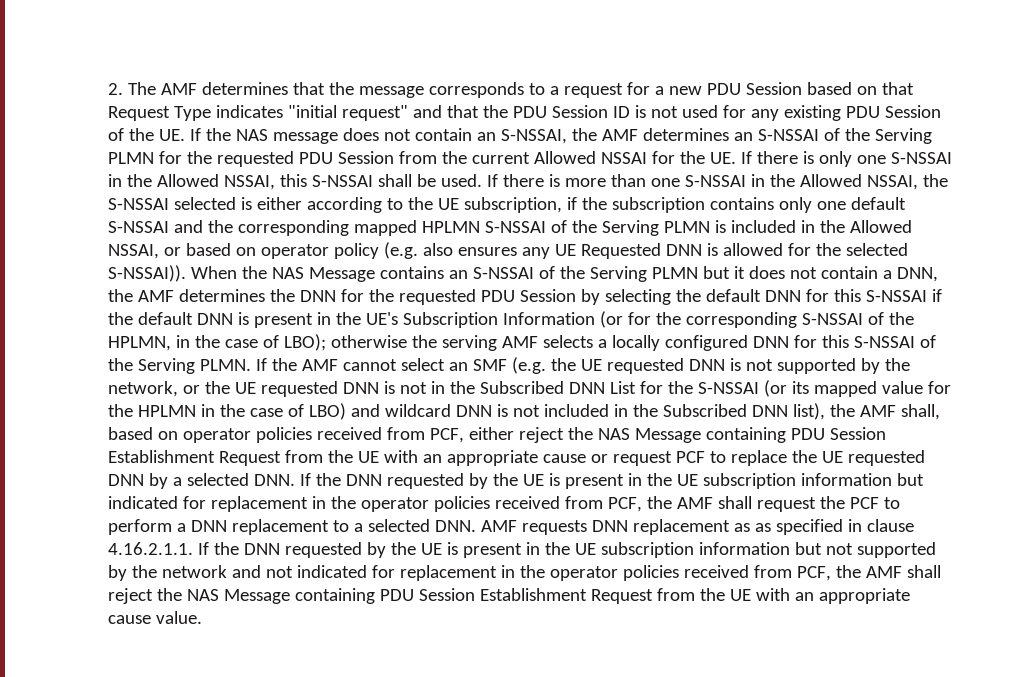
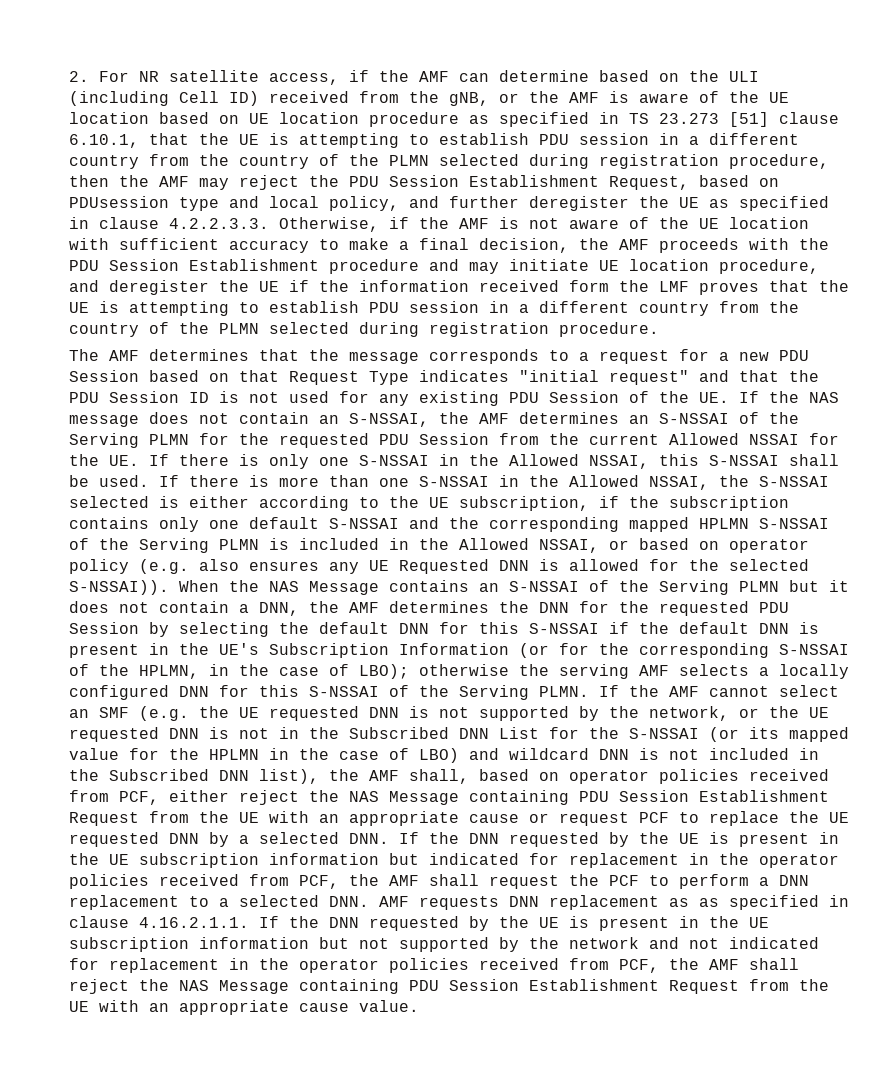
(123, 89) none -> [98,70,759,85] [68,91,789,106] [68,112,839,127] [68,133,799,148] [68,154,829,169] [68,175,779,190] [68,196,829,211] [68,217,809,232] [68,238,829,253] [68,259,819,274] [68,280,849,295] [68,301,799,316] [68,322,659,337] For NR satellite access, if the AMF can determine based on the ULI (including Cell ID) received from the gNB, or the AMF is aware of the UE location based on UE location procedure as specified in TS 23.273 [51] clause 6.10.1, that the UE is attempting to establish PDU session in a different country from the country of the PLMN selected during registration procedure, then the AMF may reject the PDU Session Establishment Request, based on PDUsession type and local policy, and further deregister the UE as specified in clause 4.2.2.3.3. Otherwise, if the AMF is not aware of the UE location with sufficient accuracy to make a final decision, the AMF proceeds with the PDU Session Establishment procedure and may initiate UE location procedure, and deregister the UE if the information received form the LMF proves that the UE is attempting to establish PDU session in a different country from the country of the PLMN selected during registration procedure. //

